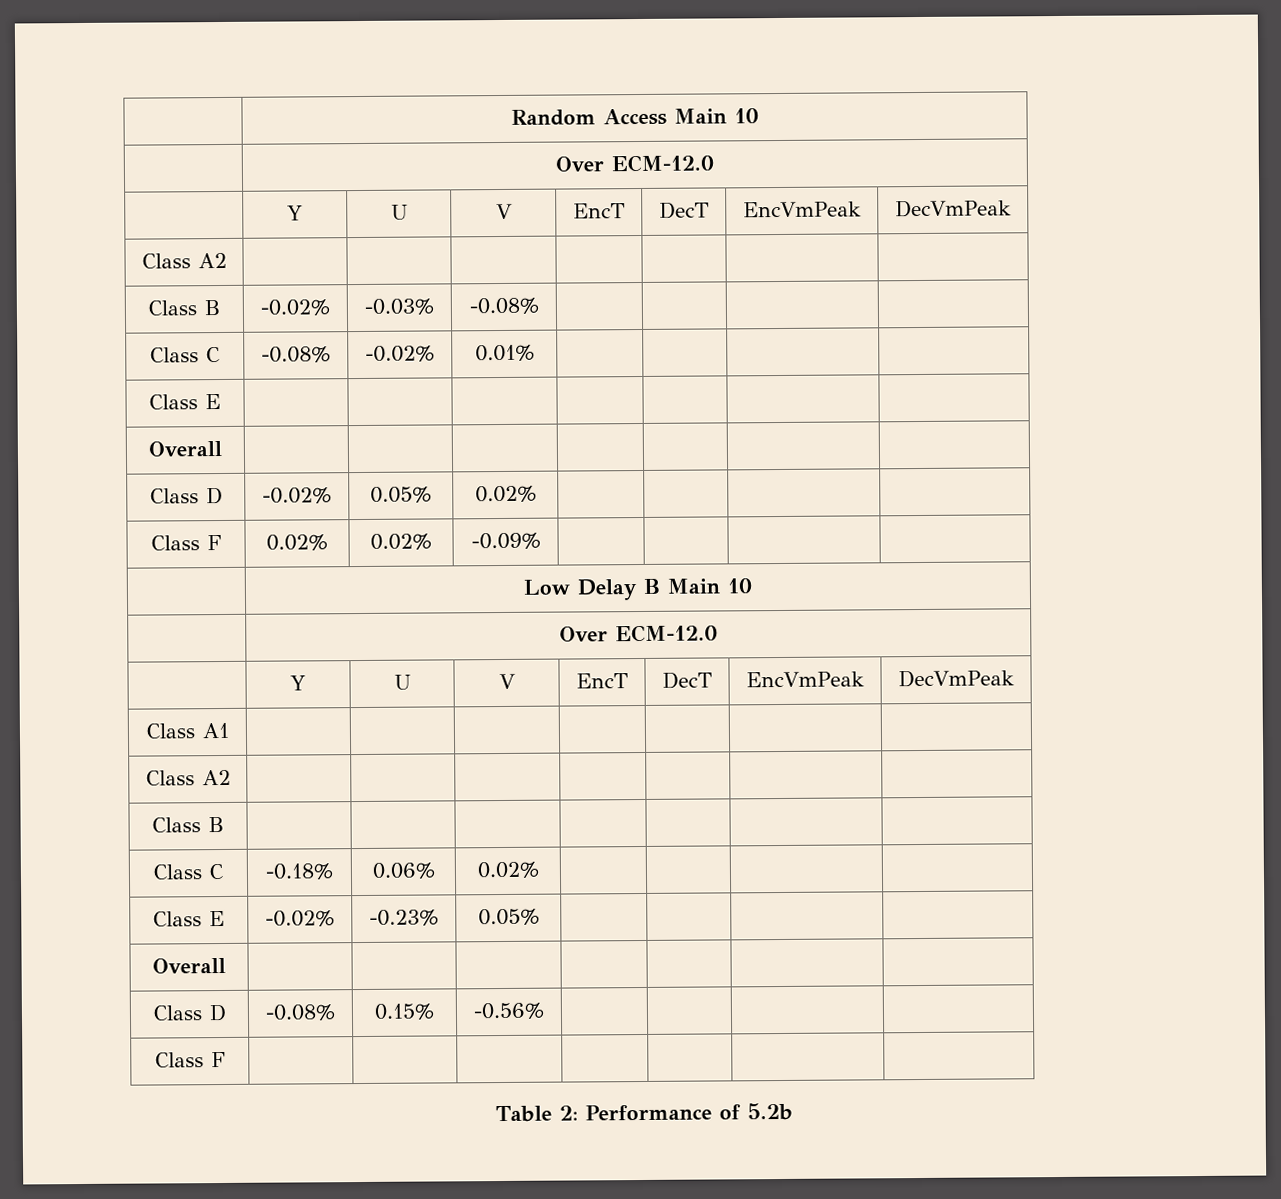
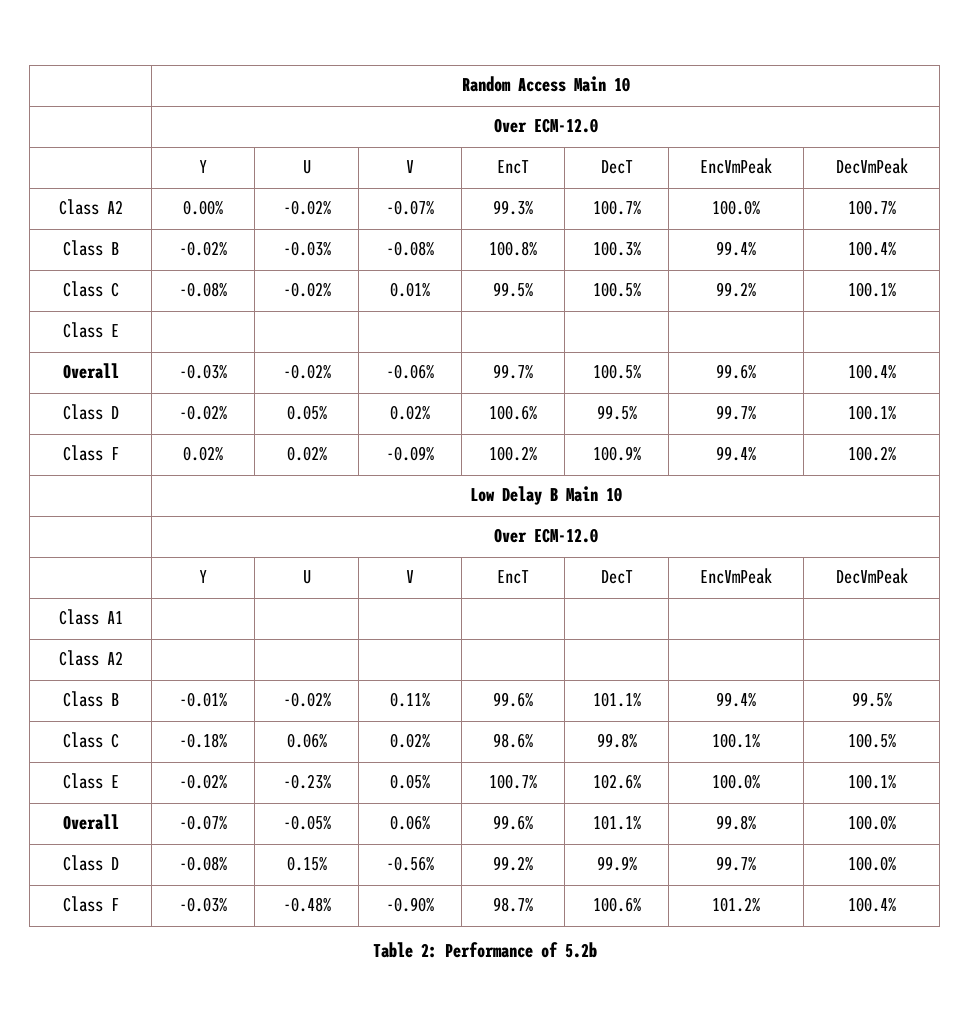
(227, 260) | | | | | | -> [183,200,223,215] [282,200,331,215] [386,200,434,215] [493,200,533,215] [592,200,641,215] [712,200,760,215] [847,200,896,215] 0.00% | -0.02% | -0.07% | 99.3% | 100.7% | 100.0% | 100.7%
(539, 306) | | | -> [489,241,537,256] [592,241,641,256] [716,241,756,256] [847,241,896,256] 100.8% | 100.3% | 99.4% | 100.4%
(535, 353) | | | -> [493,282,533,297] [592,282,641,297] [716,282,756,297] [847,282,896,297] 99.5% | 100.5% | 99.2% | 100.1%
(222, 448) | | | | | | -> [179,364,227,379] [282,364,331,379] [386,364,434,379] [493,364,533,379] [592,364,641,379] [716,364,756,379] [847,364,896,379] -0.03% | -0.02% | -0.06% | 99.7% | 100.5% | 99.6% | 100.4%
(537, 494) | | | -> [489,405,537,420] [596,405,637,420] [716,405,756,420] [847,405,896,420] 100.6% | 99.5% | 99.7% | 100.1%
(541, 541) | | | -> [489,446,537,461] [592,446,641,461] [716,446,756,461] [847,446,896,461] 100.2% | 100.9% | 99.4% | 100.2%
(224, 824) | | | | | | -> [179,692,227,707] [282,692,331,707] [390,692,430,707] [493,692,533,707] [592,692,641,707] [716,692,756,707] [851,692,892,707] -0.01% | -0.02% | 0.11% | 99.6% | 101.1% | 99.4% | 99.5%
(539, 870) | | | -> [493,733,533,748] [596,733,637,748] [712,733,760,748] [847,733,896,748] 98.6% | 99.8% | 100.1% | 100.5%
[152,957,226,974] | | | // Overall | | | | | | | -> [489,774,537,789] [592,774,641,789] [712,774,760,789] [847,774,896,789] [62,814,119,830] [179,815,227,830] [282,815,331,830] [390,815,430,830] [493,815,533,830] [592,815,641,830] [716,815,756,830] [847,815,896,830] 100.7% | 102.6% | 100.0% | 100.1% // Overall | -0.07% | -0.05% | 0.06% | 99.6% | 101.1% | 99.8% | 100.0%
[154,1051,226,1068] | | | // Class F | | | | | | | -> [493,856,533,871] [596,856,637,871] [716,856,756,871] [847,856,896,871] [62,896,119,912] [179,897,227,912] [282,897,331,912] [386,897,434,912] [493,897,533,912] [592,897,641,912] [712,897,760,912] [847,897,896,912] 99.2% | 99.9% | 99.7% | 100.0% // Class F | -0.03% | -0.48% | -0.90% | 98.7% | 100.6% | 101.2% | 100.4%

